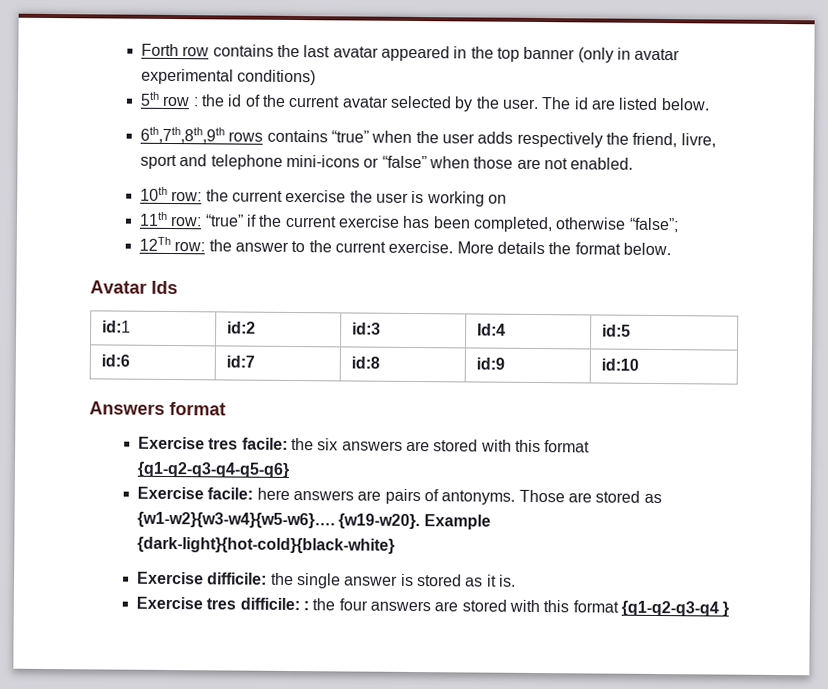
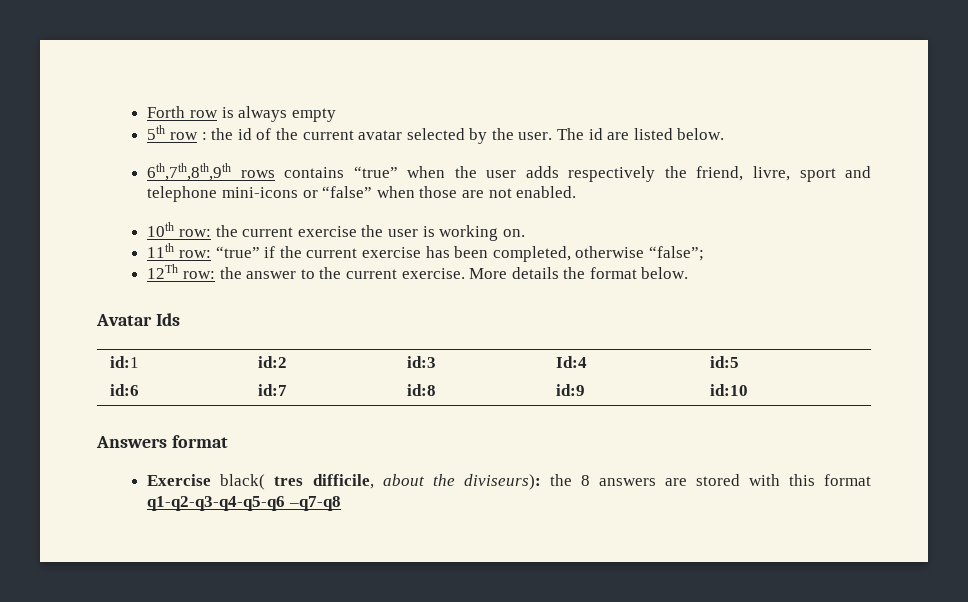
[212,44,681,63] [141,68,317,86] contains the last avatar appeared in the top banner (only in avatar experimental conditions) -> [221,106,336,122] is always empty
[488,194,508,204] on -> [502,229,525,237] on.
[208,437,591,453] [137,461,291,478] [137,486,662,505] [137,511,491,530] [137,536,396,554] [137,571,517,589] [136,596,730,617] tres facile: the six answers are stored with this format {q1-q2-q3-q4-q5-q6} // Exercise facile: here answers are pairs of antonyms. Those are stored as {w1-w2}{w3-w4}{w5-w6}…. {w19-w20}. Example {dark-light}{hot-cold}{black-white} // Exercise difficile: the single answer is stored as it is. // Exercise tres difficile: : the four answers are stored with this format {q1-q2-q3-q4 } -> [220,474,871,490] [147,496,341,511] black( tres difficile, about the diviseurs): the 8 answers are stored with this format q1-q2-q3-q4-q5-q6 –q7-q8

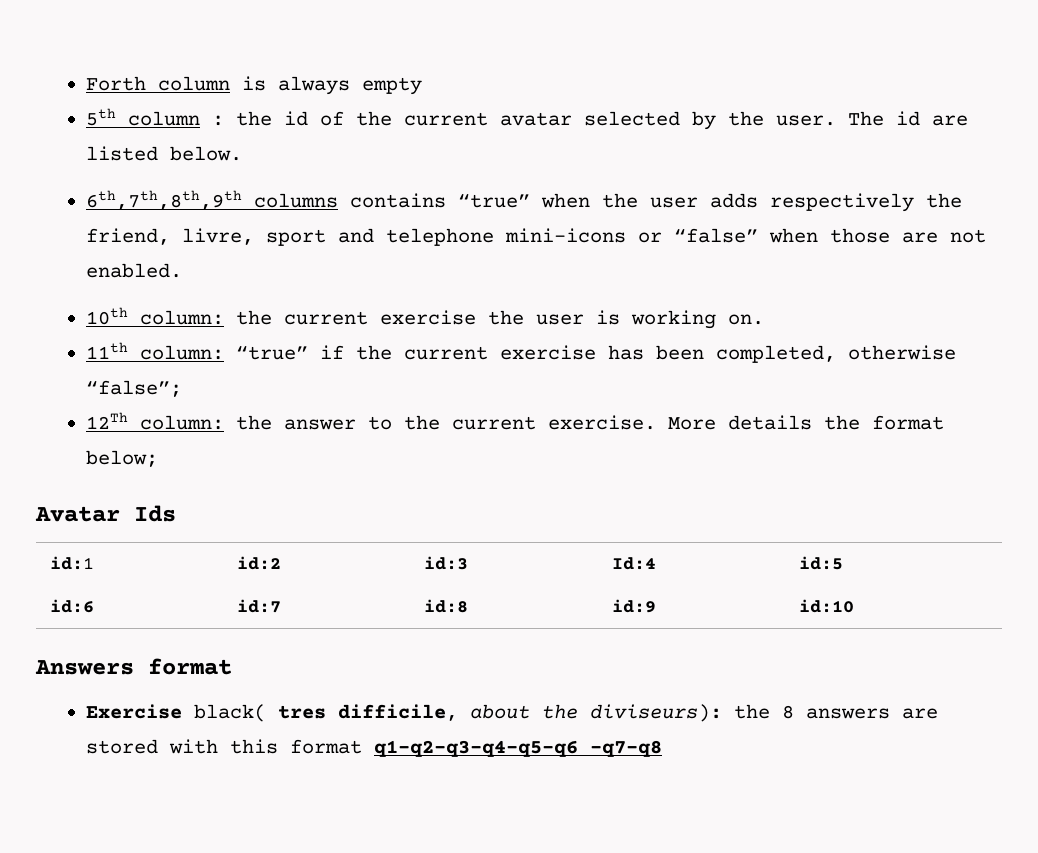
[189,110,218,118] row -> [158,76,231,91] column
[169,132,198,140] row -> [128,111,201,126] column
[240,170,275,178] rows -> [254,193,339,208] columns
[178,229,211,237] row: -> [140,310,225,325] column:
[178,250,211,258] row: -> [140,345,225,360] column:
[182,271,215,279] row: -> [140,415,225,430] column:
[641,267,689,279] below. -> [86,450,159,467] below;

